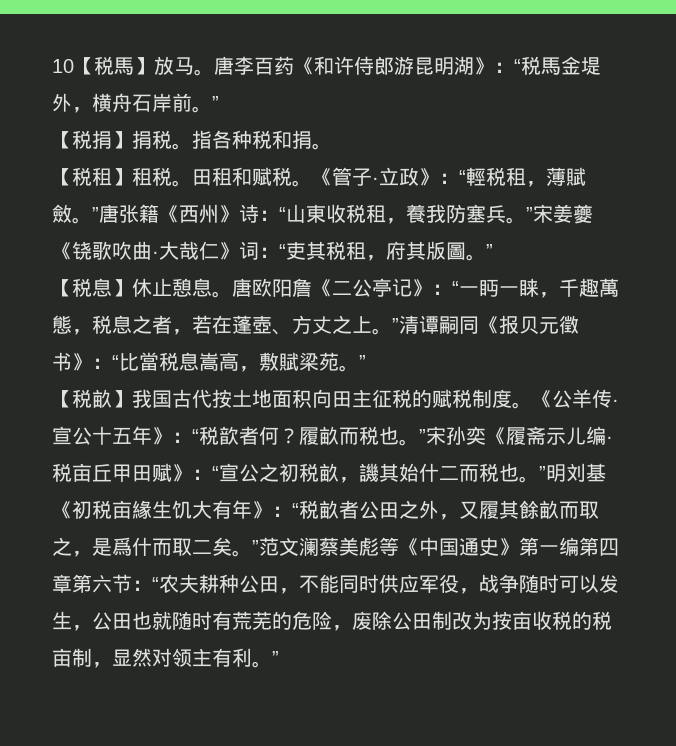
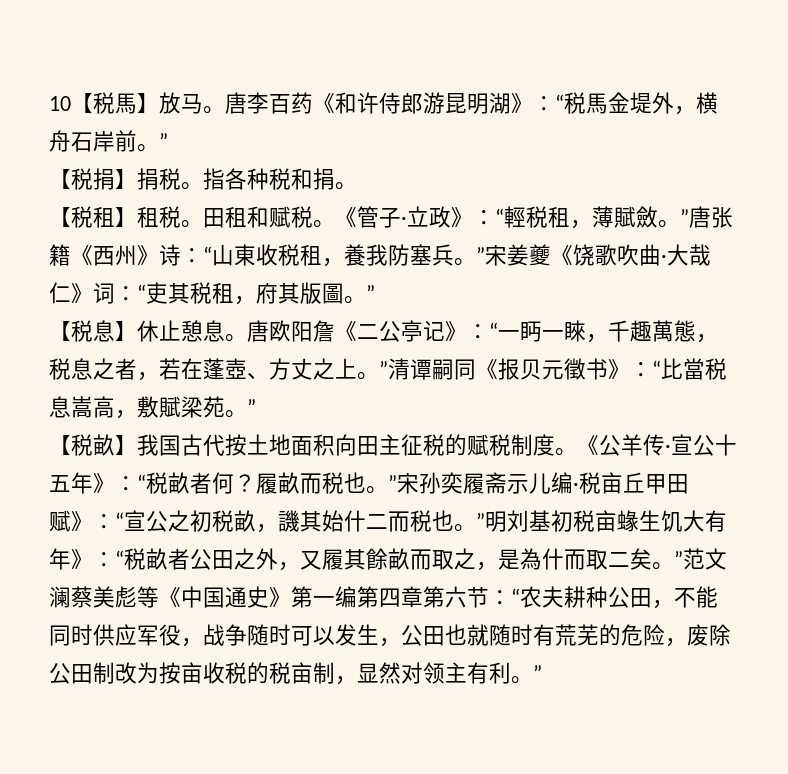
[72,241,92,261] 铙 -> [573,244,595,266] 饶
[519,278,539,297] 睐 -> [564,320,586,342] 睞
[219,426,239,445] 歆 -> [168,472,190,494] 畝
[486,427,506,445] 《 -> (463, 483) none
[52,500,152,519] 《初税亩緣 -> [551,510,639,532] 初税亩蝝
[112,537,132,556] 爲 -> [520,548,542,570] 為

